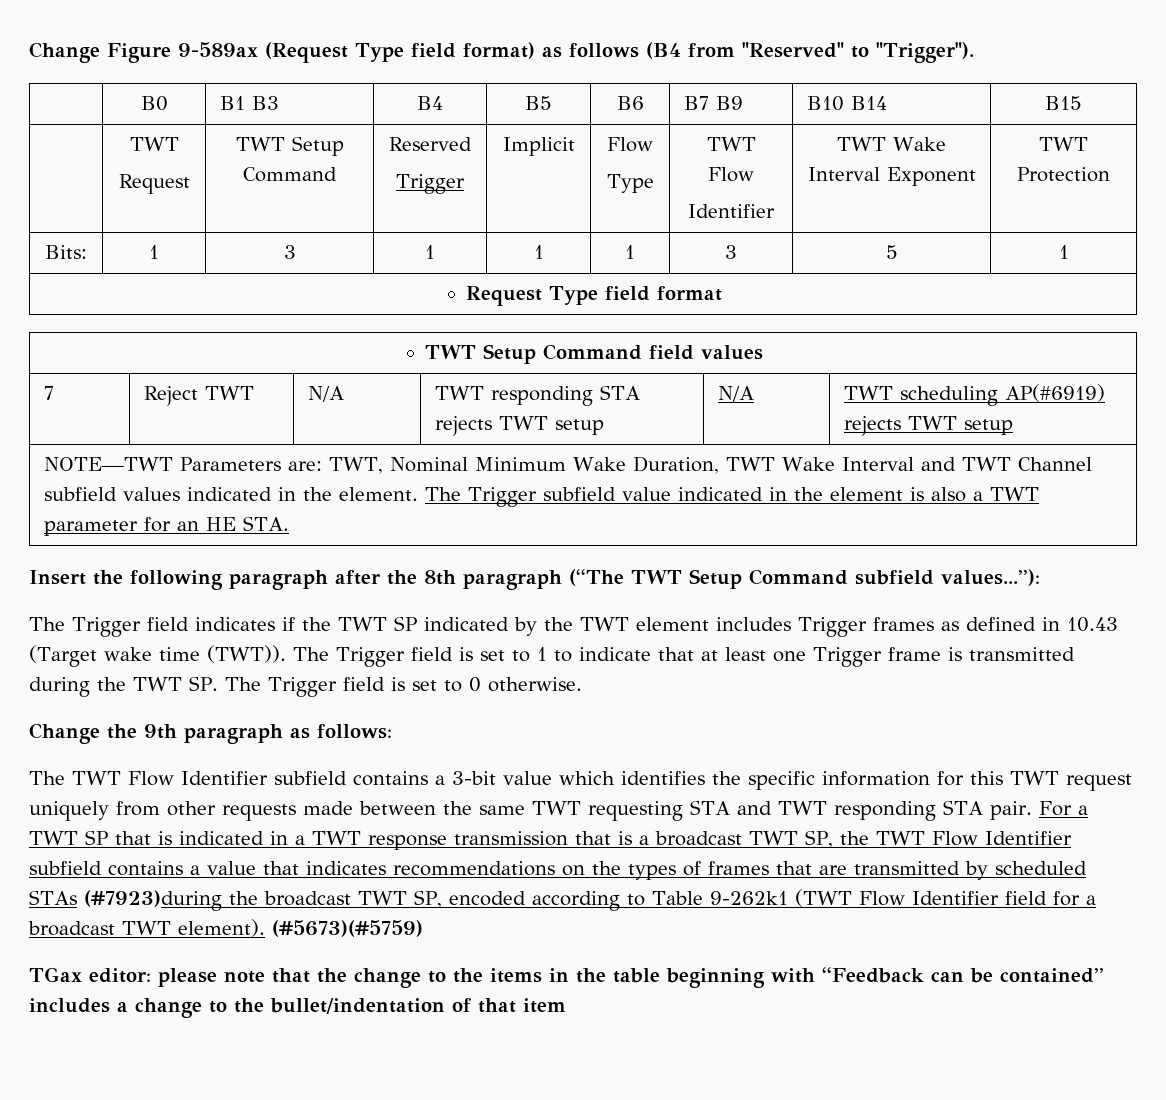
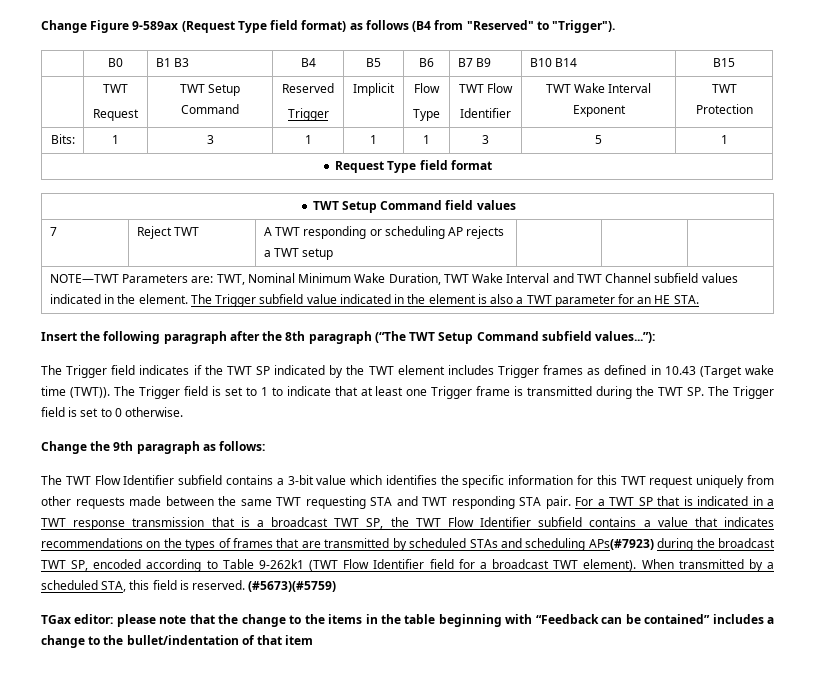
[308,386,345,402] [435,385,641,406] [435,416,605,436] [718,386,755,402] [844,384,1106,406] [844,416,1014,436] N/A | TWT responding STA rejects TWT setup | N/A | TWT scheduling AP(#6919) rejects TWT setup -> [263,226,505,239] [263,248,334,260] A TWT responding or scheduling AP rejects a TWT setup | | |
[83,890,222,911] (#7923)during -> [500,538,694,551] and scheduling APs(#7923) during
(265, 928) none -> [641,559,774,572] [41,580,246,592] When transmitted by a scheduled STA, this field is reserved.

